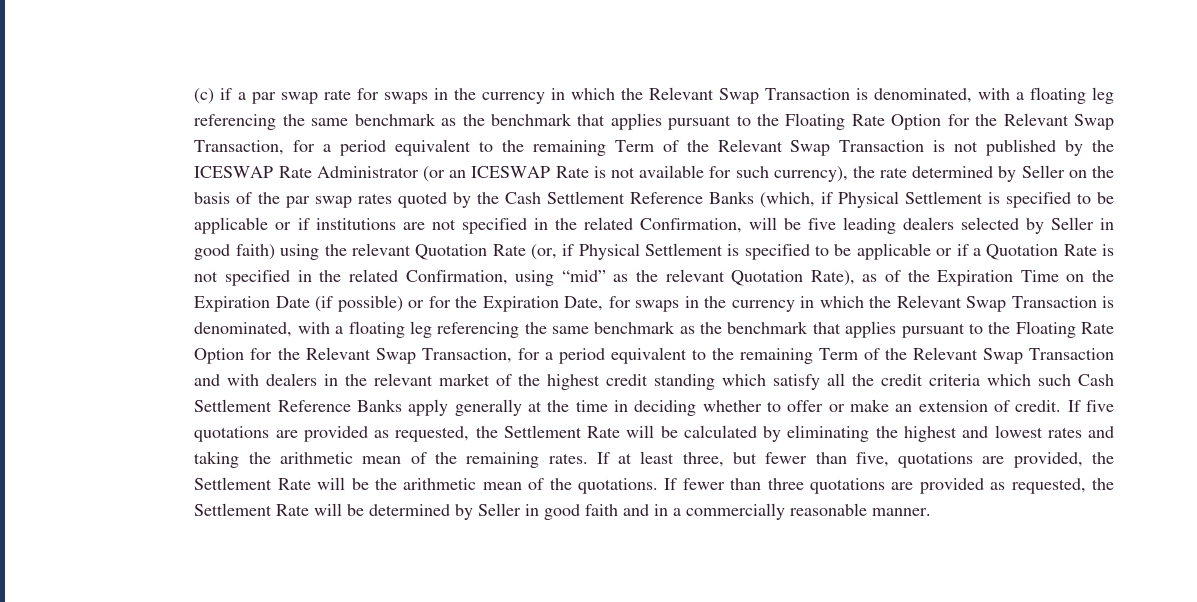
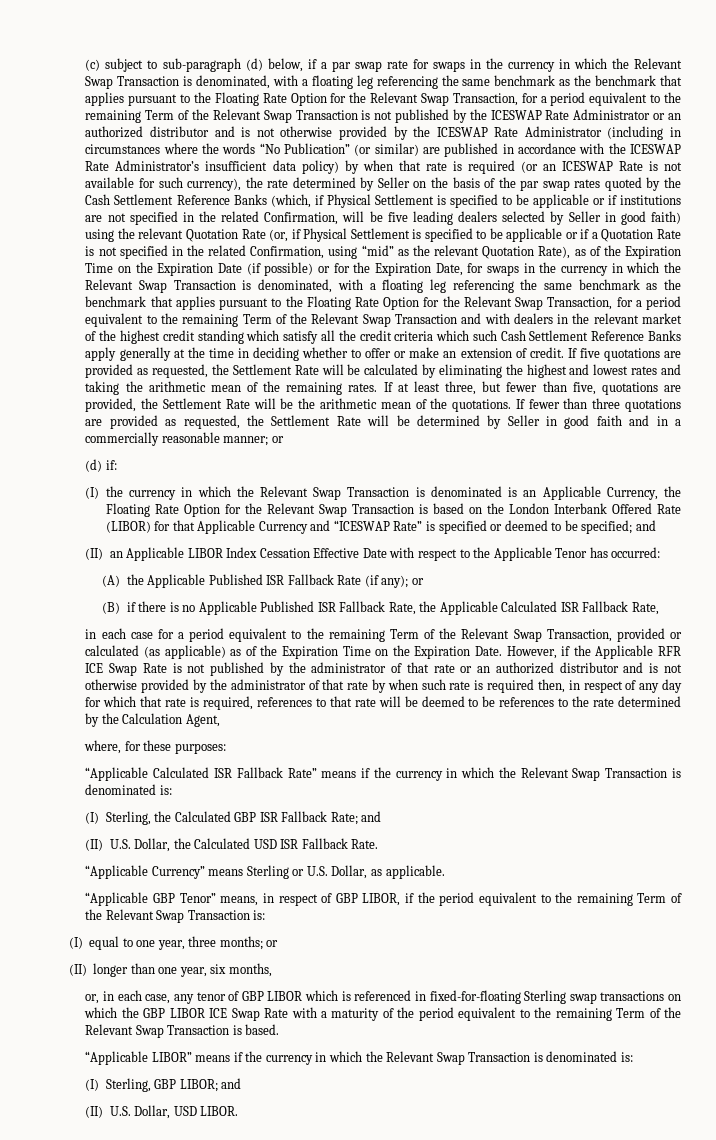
(215, 96) none -> [105,58,303,72] subject to sub-paragraph (d) below,
(419, 172) none -> [653,113,681,120] [85,126,681,140] [85,143,681,157] [85,160,515,174] or an authorized distributor and is not otherwise provided by the ICESWAP Rate Administrator (including in circumstances where the words “No Publication” (or similar) are published in accordance with the ICESWAP Rate Administrator’s insufficient data policy) by when that rate is required
[872,508,932,516] manner. -> [223,436,284,446] [85,459,117,472] [85,486,681,500] [105,503,681,517] [105,520,656,534] [85,547,661,561] [102,574,424,588] [102,601,659,615] [85,628,682,642] [85,645,681,659] [85,662,683,676] [85,679,682,693] [85,696,681,710] [85,713,220,727] [84,740,226,754] [85,767,681,781] [85,784,172,795] [85,811,382,825] [85,838,379,852] [85,865,445,879] [85,892,682,906] [85,909,266,923] [68,936,279,950] [68,963,272,977] [85,990,681,1004] [84,1007,681,1021] [85,1024,280,1038] [85,1051,633,1065] [85,1078,242,1092] [85,1105,239,1119] manner; or // (d) if: // (I) the currency in which the Relevant Swap Transaction is denominated is an Applicable Currency, the Floating Rate Option for the Relevant Swap Transaction is based on the London Interbank Offered Rate (LIBOR) for that Applicable Currency and “ICESWAP Rate” is specified or deemed to be specified; and // (II) an Applicable LIBOR Index Cessation Effective Date with respect to the Applicable Tenor has occurred: // (A) the Applicable Published ISR Fallback Rate (if any); or // (B) if there is no Applicable Published ISR Fallback Rate, the Applicable Calculated ISR Fallback Rate, // in each case for a period equivalent to the remaining Term of the Relevant Swap Transaction, provided or calculated (as applicable) as of the Expiration Time on the Expiration Date. However, if the Applicable RFR ICE Swap Rate is not published by the administrator of that rate or an authorized distributor and is not otherwise provided by the administrator of that rate by when such rate is required then, in respect of any day for which that rate is required, references to that rate will be deemed to be references to the rate determined by the Calculation Agent, // where, for these purposes: // “Applicable Calculated ISR Fallback Rate” means if the currency in which the Relevant Swap Transaction is denominated is: // (I) Sterling, the Calculated GBP ISR Fallback Rate; and // (II) U.S. Dollar, the Calculated USD ISR Fallback Rate. // “Applicable Currency” means Sterling or U.S. Dollar, as applicable. // “Applicable GBP Tenor” means, in respect of GBP LIBOR, if the period equivalent to the remaining Term of the Relevant Swap Transaction is: // (I) equal to one year, three months; or // (II) longer than one year, six months, // or, in each case, any tenor of GBP LIBOR which is referenced in fixed-for-floating Sterling swap transactions on which the GBP LIBOR ICE Swap Rate with a maturity of the period equivalent to the remaining Term of the Relevant Swap Transaction is based. // “Applicable LIBOR” means if the currency in which the Relevant Swap Transaction is denominated is: // (I) Sterling, GBP LIBOR; and // (II) U.S. Dollar, USD LIBOR.

